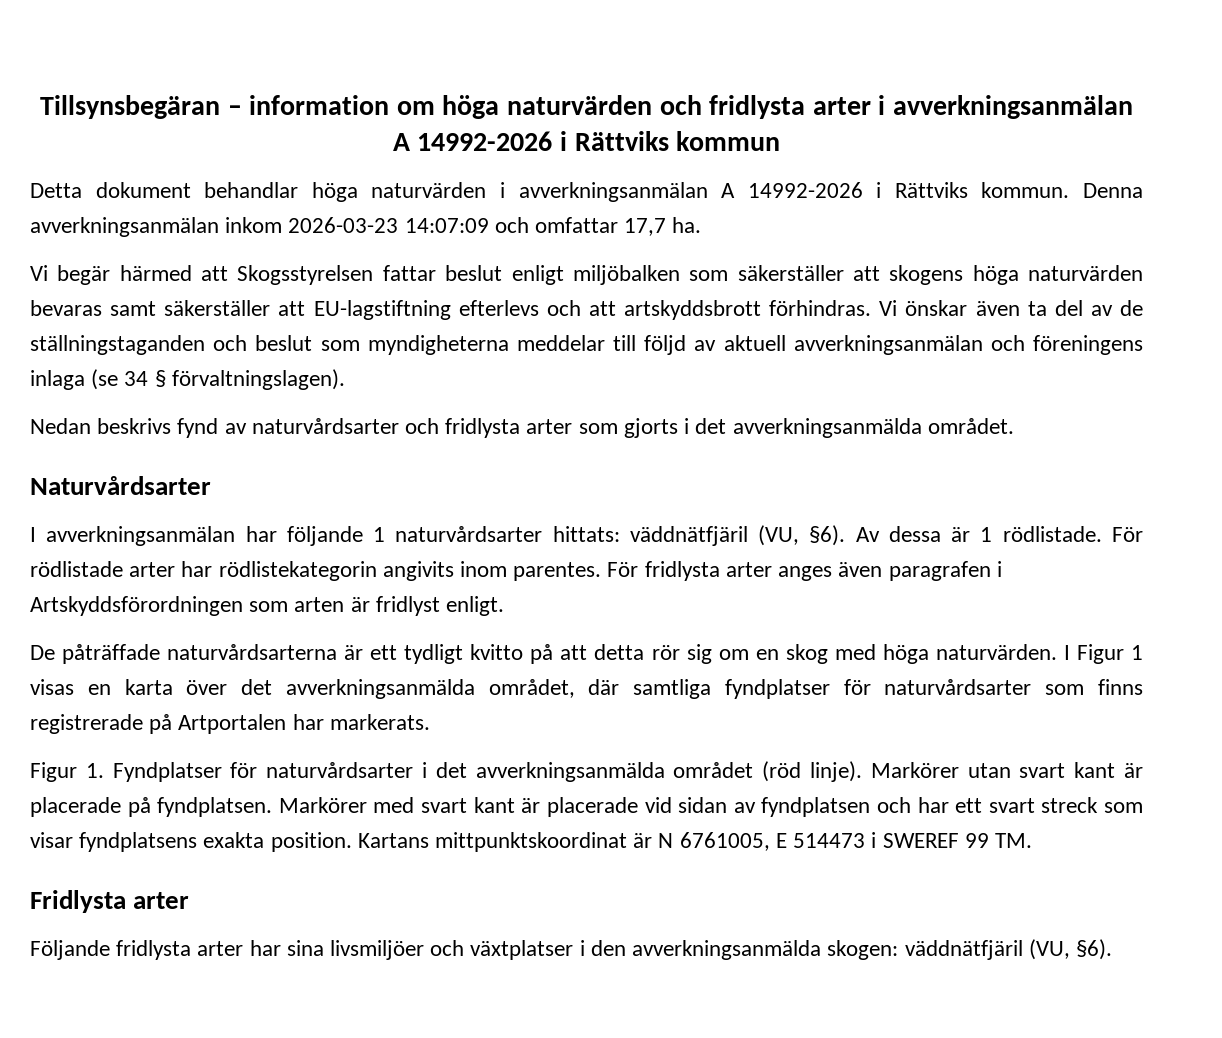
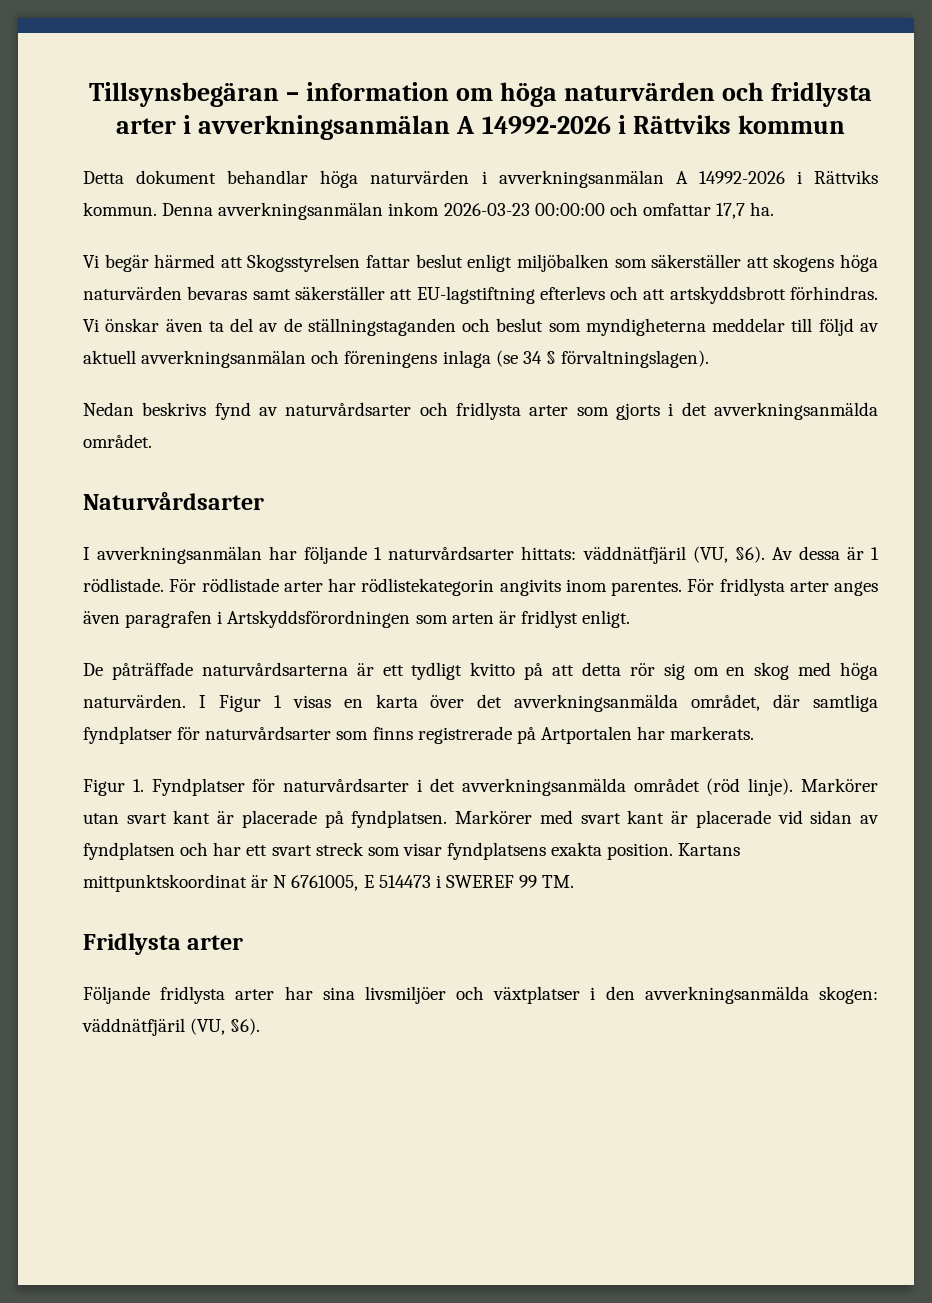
[404,218,489,233] 14:07:09 -> [534,203,605,216] 00:00:00

